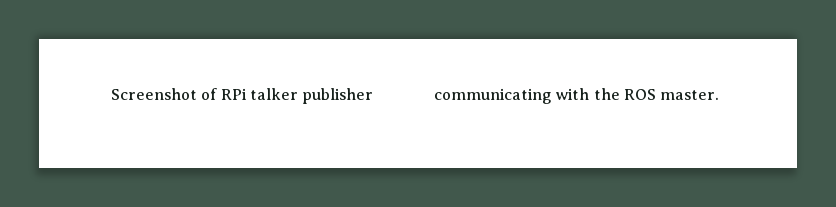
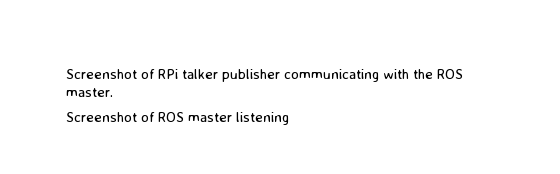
(720, 95) none -> [66,112,289,125] // Screenshot of ROS master listening

